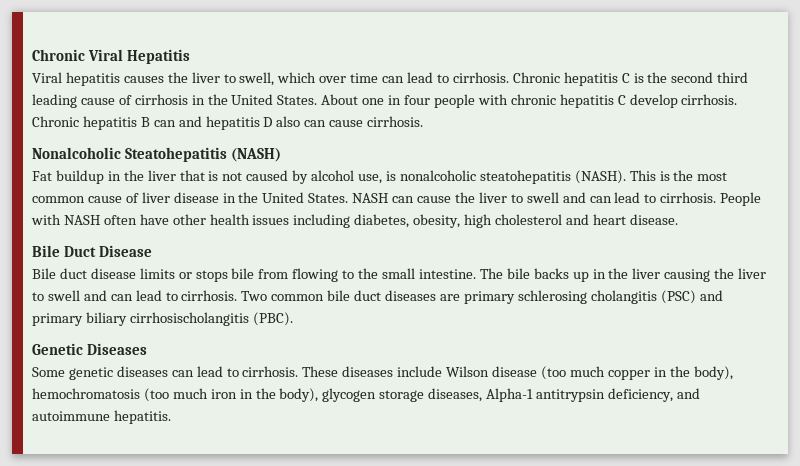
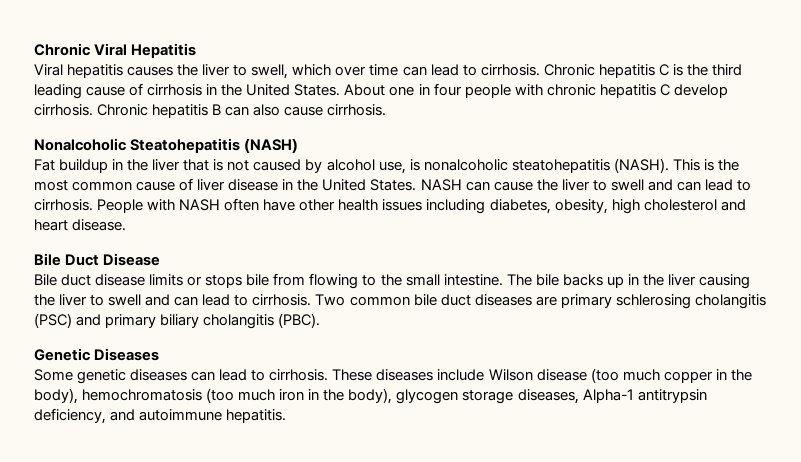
[671,72,714,83] second -> (708, 70) none
[178,116,327,130] and hepatitis D also can -> [253,104,281,116] also
[129,312,249,326] cirrhosischolangitis -> [203,314,275,329] cholangitis

